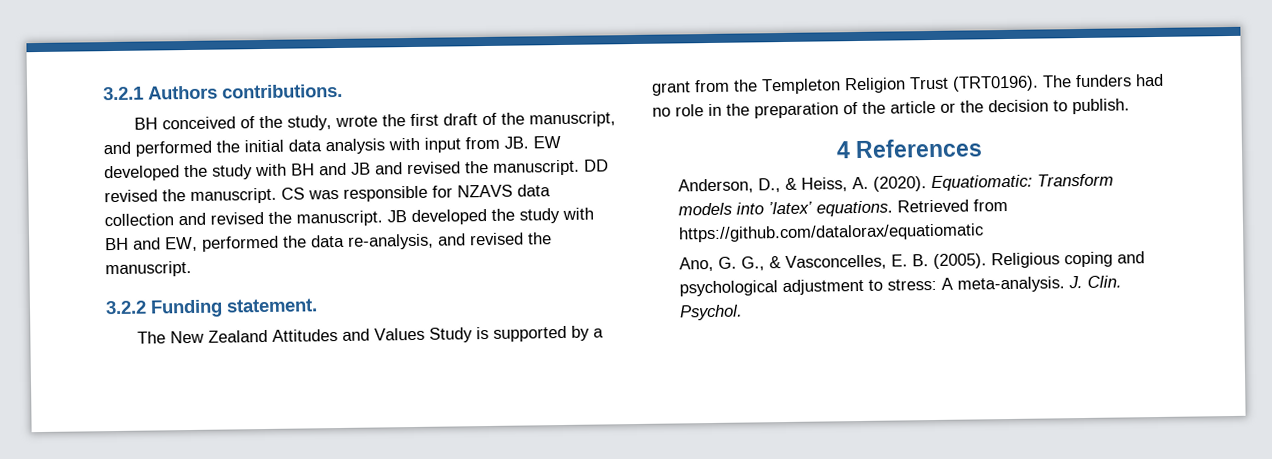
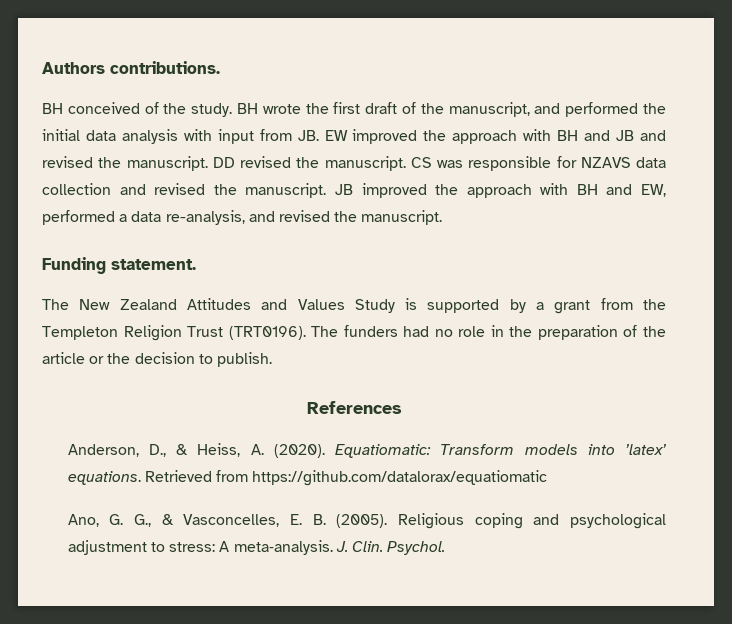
[103,86,144,101] 3.2.1 -> (42, 68) none
[286,115,332,131] study, -> [191,103,258,117] study. BH
[104,164,253,182] developed the study -> [352,129,518,144] improved the approach
[411,208,560,226] developed the study -> [361,183,532,198] improved the approach
[283,235,307,248] the -> [119,214,128,222] a
[105,300,147,315] 3.2.2 -> (443, 217) none
[835,141,851,159] 4 -> (272, 359) none

